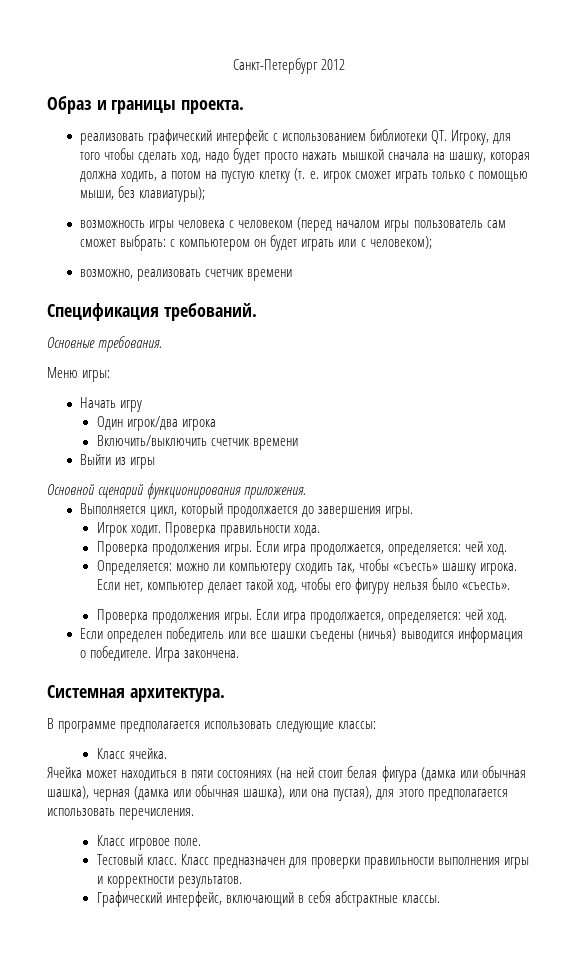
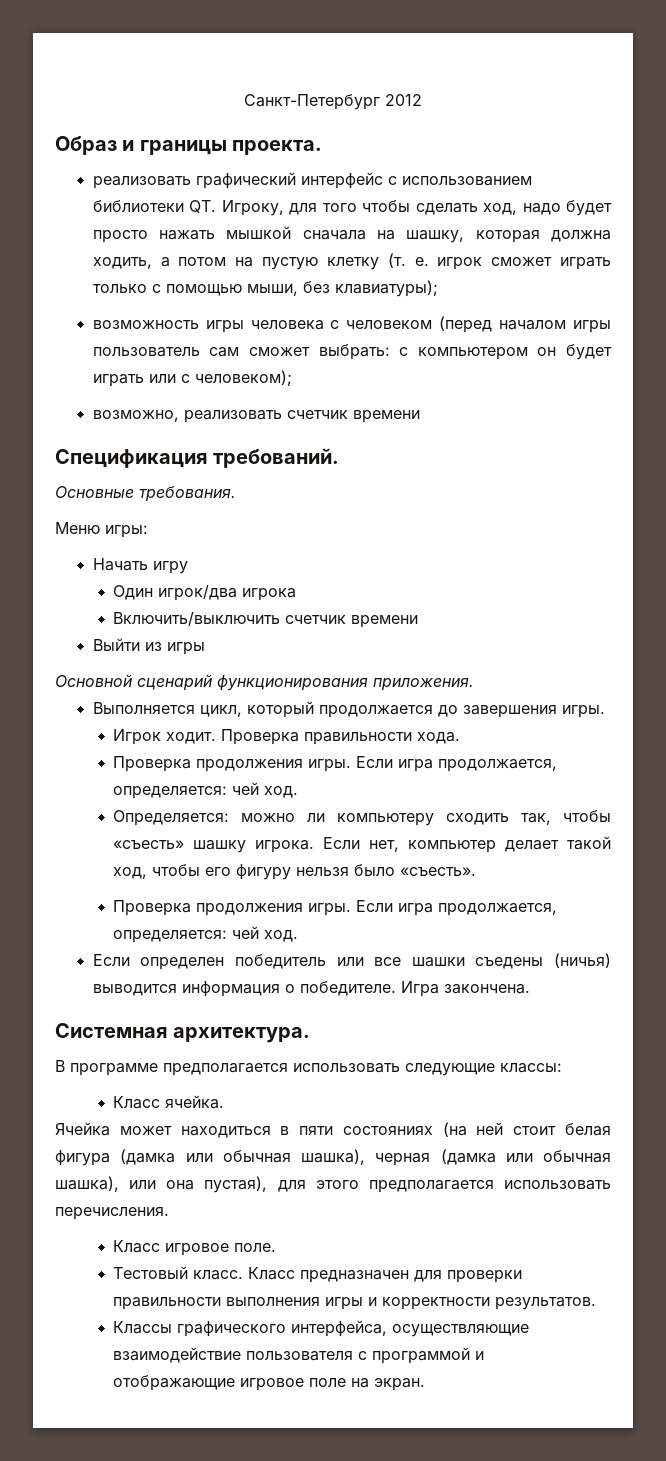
[96,891,440,907] Графический интерфейс, включающий в себя абстрактные классы. -> [113,1320,530,1337] [113,1347,485,1364] [113,1375,426,1391] Классы графического интерфейса, осуществляющие взаимодействие пользователя с программой и отображающие игровое поле на экран.

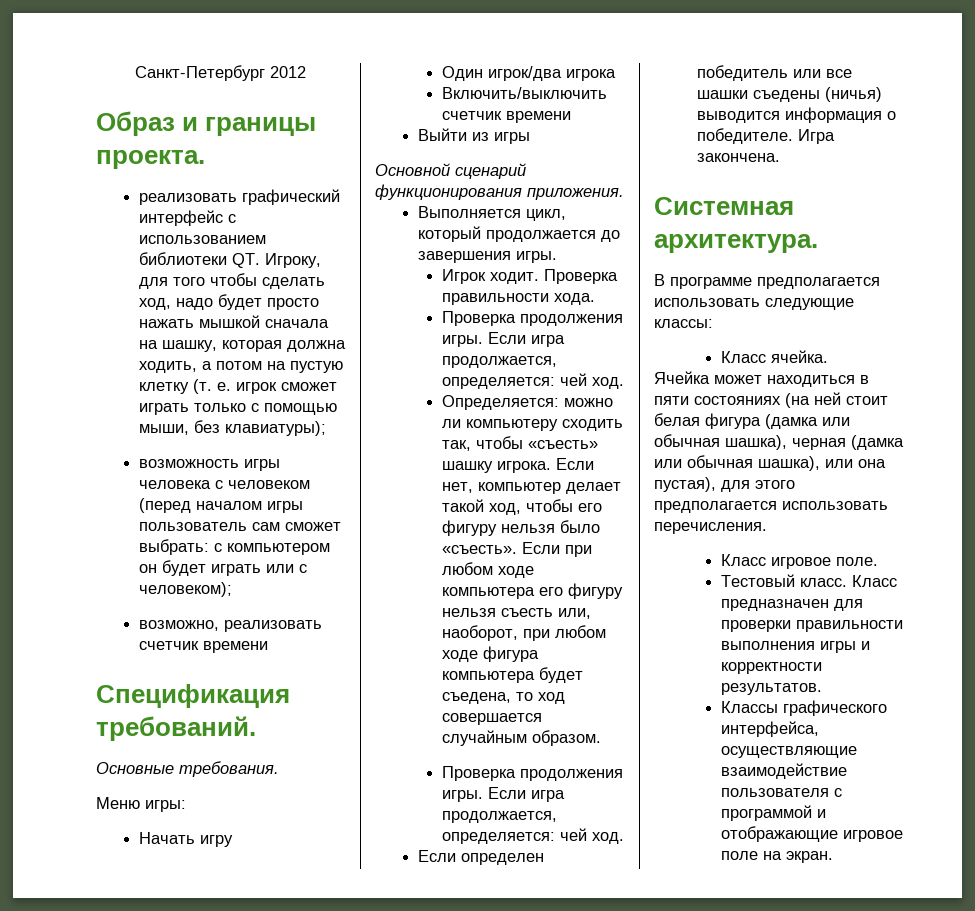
(477, 871) none -> [521,542,592,557] [441,562,534,578] [441,583,623,599] [441,608,591,619] [441,625,606,641] [441,646,539,662] [441,667,583,683] [441,692,565,704] [441,713,542,725] [441,730,601,746] Если при любом ходе компьютера его фигуру нельзя съесть или, наоборот, при любом ходе фигура компьютера будет съедена, то ход совершается случайным образом.

